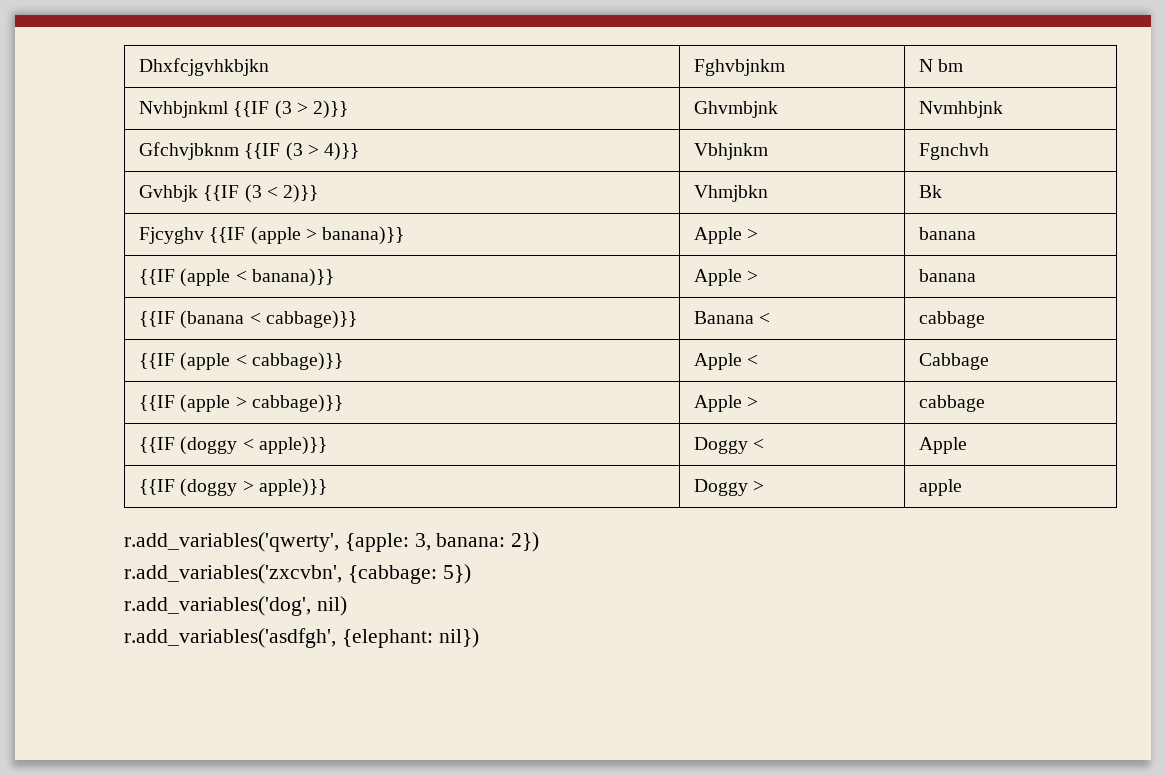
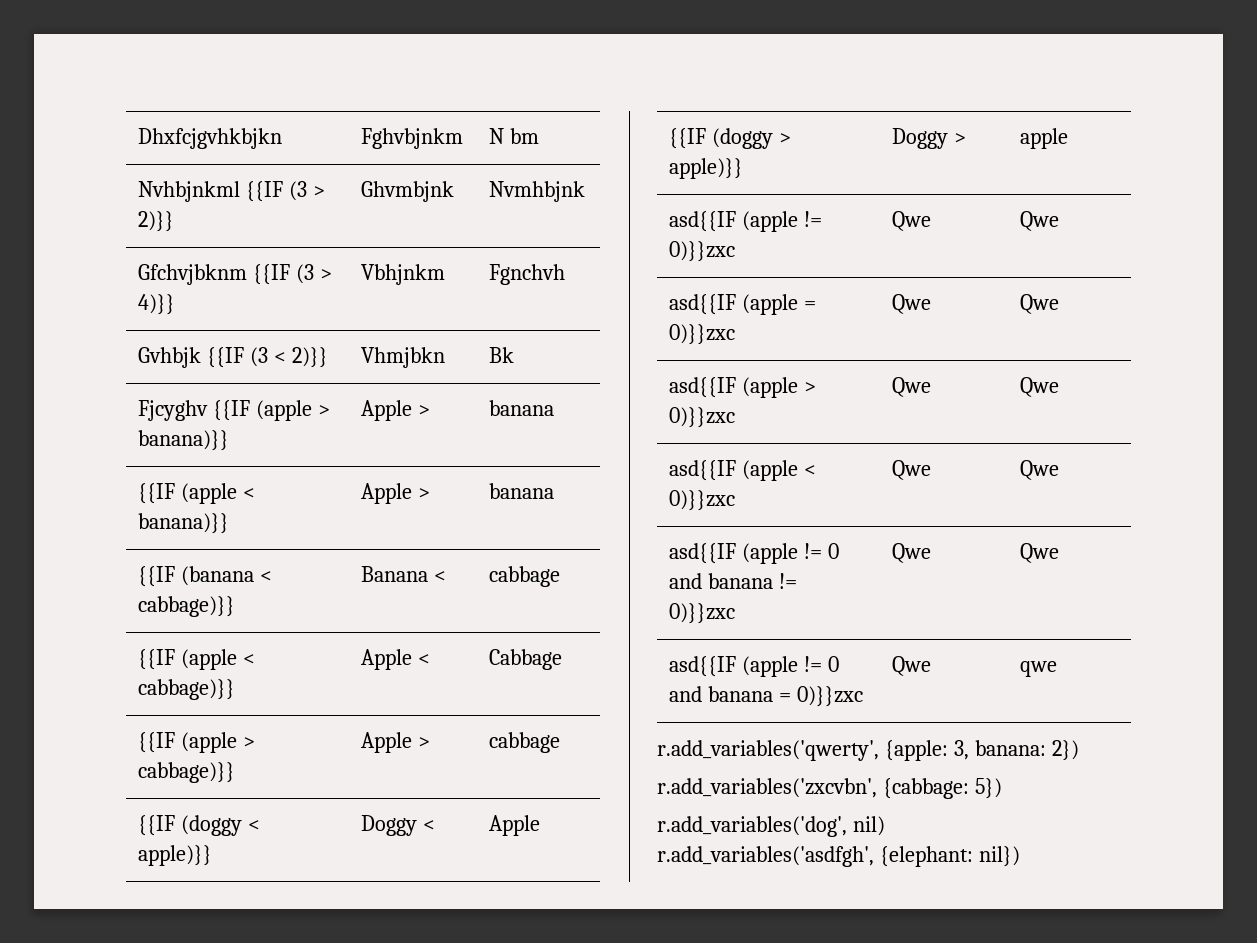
(963, 487) none -> [669,211,823,232] [669,241,736,262] [892,211,932,231] [1020,211,1060,231] [669,294,817,315] [669,324,736,345] [892,294,932,314] [1020,294,1060,314] [669,377,817,398] [669,407,736,428] [892,377,932,397] [1020,377,1060,397] [669,460,817,481] [669,490,736,511] [892,460,932,480] [1020,460,1060,480] [669,543,840,564] [669,573,798,589] [669,603,736,624] [892,543,932,563] [1020,543,1060,563] [669,656,840,677] [669,686,864,707] [892,656,932,676] [1020,661,1058,677] // asd{{IF (apple != 0)}}zxc | Qwe | Qwe // asd{{IF (apple = 0)}}zxc | Qwe | Qwe // asd{{IF (apple > 0)}}zxc | Qwe | Qwe // asd{{IF (apple < 0)}}zxc | Qwe | Qwe // asd{{IF (apple != 0 and banana != 0)}}zxc | Qwe | Qwe // asd{{IF (apple != 0 and banana = 0)}}zxc | Qwe | qwe

